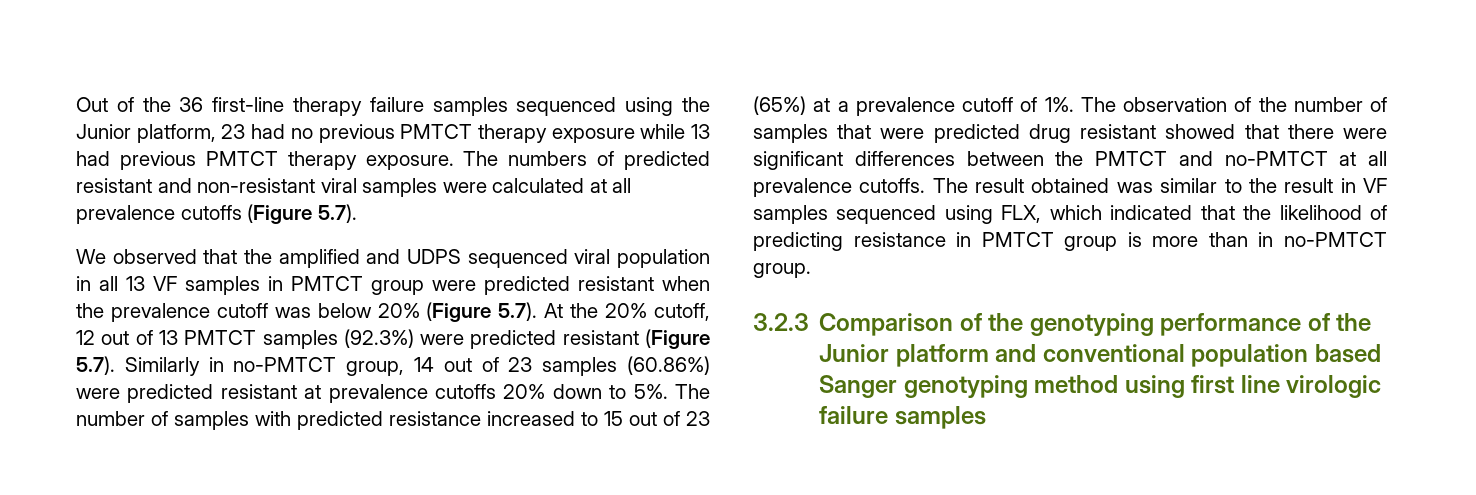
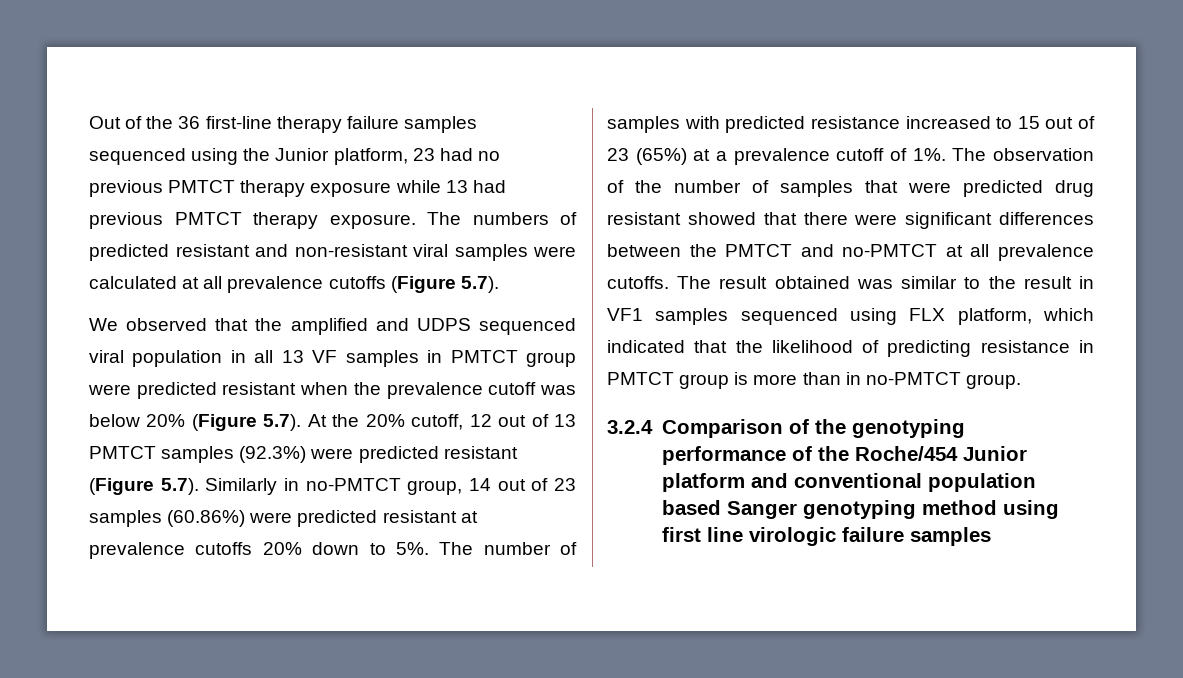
[1363,178,1387,193] [753,205,1042,224] VF samples sequenced using FLX, -> [607,308,1032,325] VF1 samples sequenced using FLX platform,
[753,313,809,331] 3.2.3 -> [607,420,653,434] 3.2.4
(1372, 322) none -> [854,446,958,461] Roche/454

